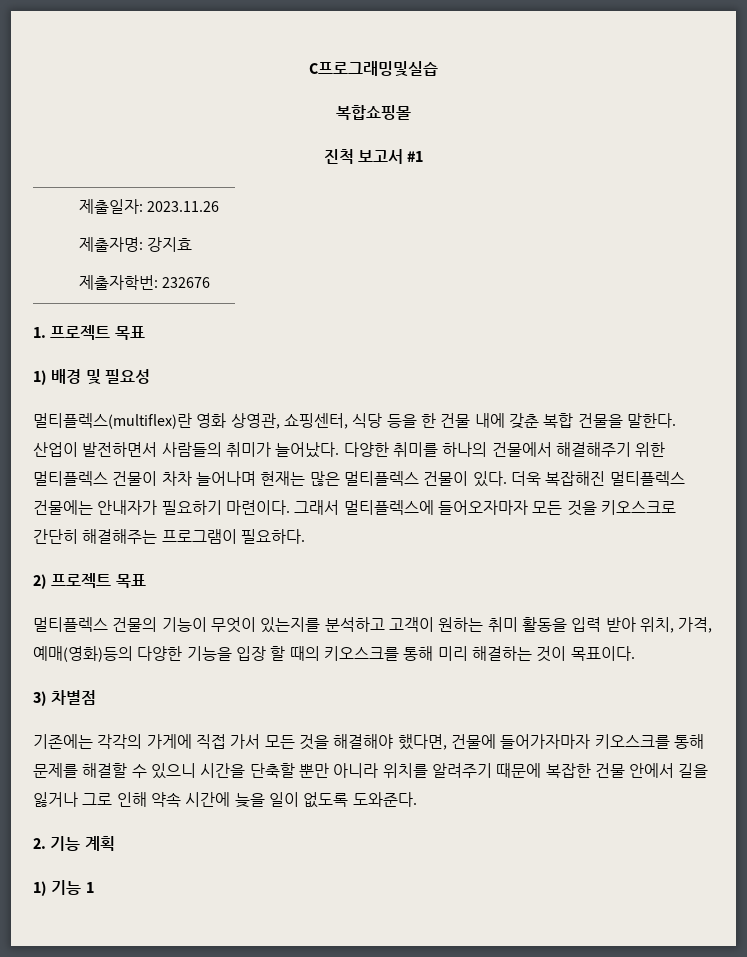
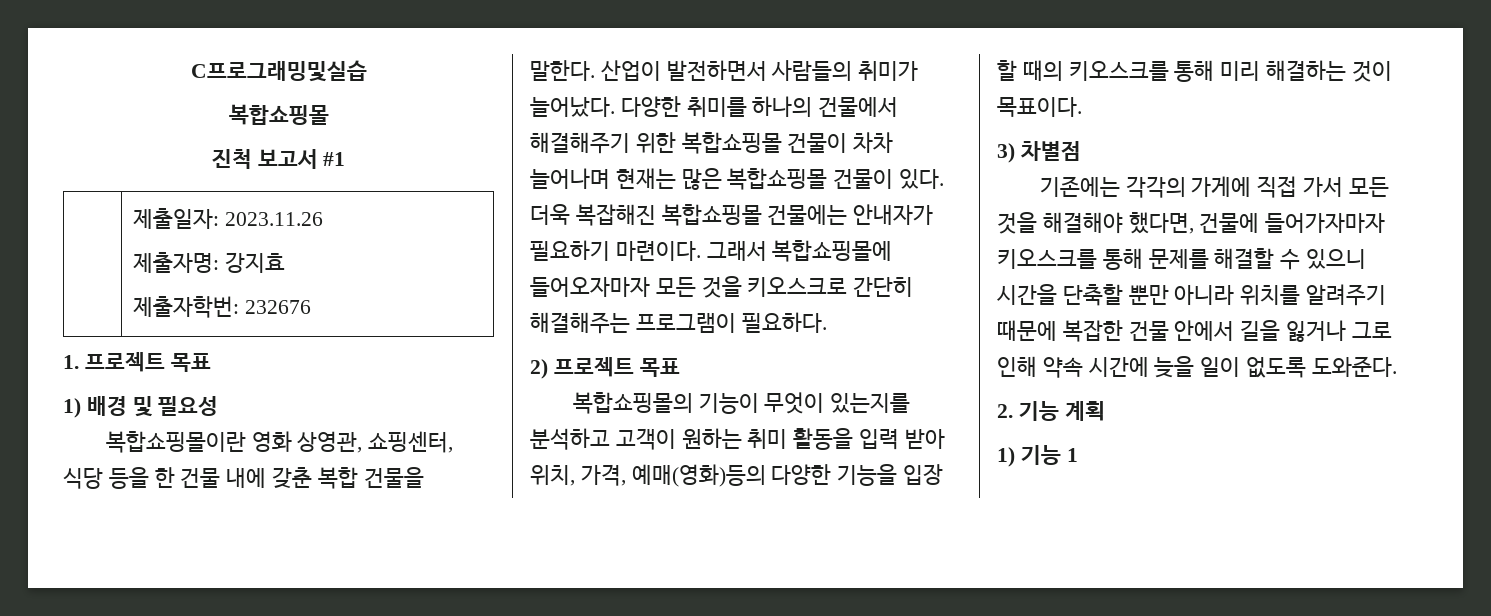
[33,413,192,429] 멀티플렉스(multiflex)란 -> [105,431,246,453] 복합쇼핑몰이란
[33,471,108,486] 멀티플렉스 -> [681,132,782,154] 복합쇼핑몰
[343,471,419,486] 멀티플렉스 -> [727,168,828,190] 복합쇼핑몰
[609,471,685,486] 멀티플렉스 -> [661,204,762,226] 복합쇼핑몰
[343,500,434,515] 멀티플렉스에 -> [772,240,893,262] 복합쇼핑몰에
[33,617,158,632] 멀티플렉스 건물의 -> [572,392,693,414] 복합쇼핑몰의

